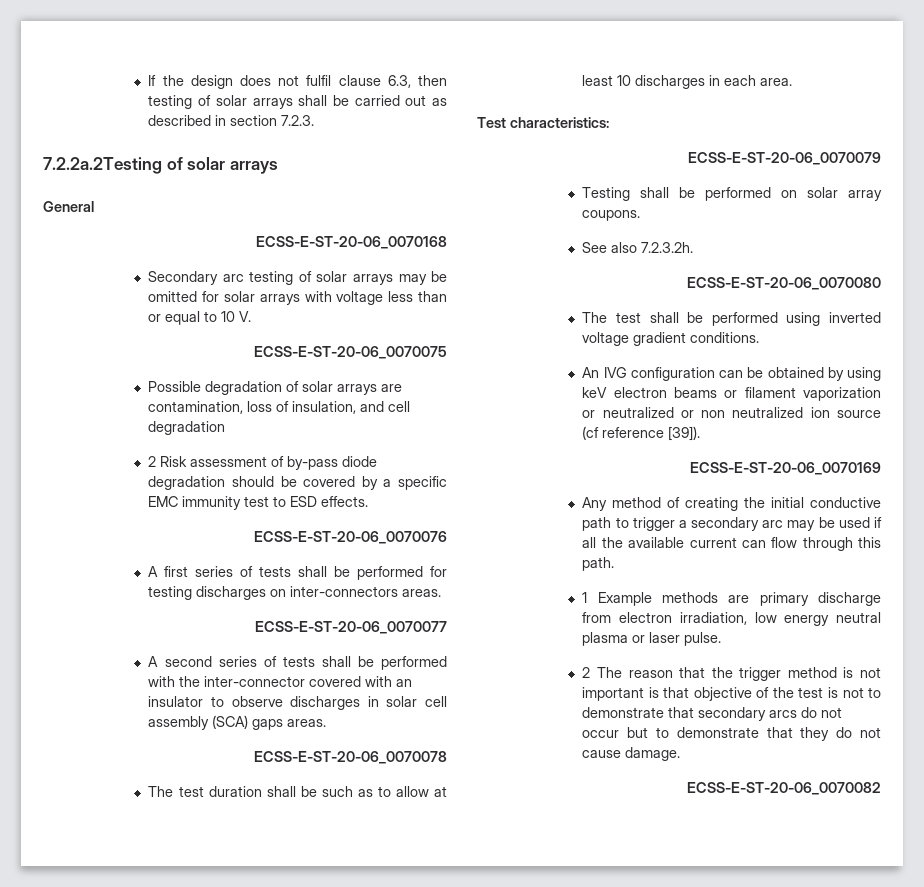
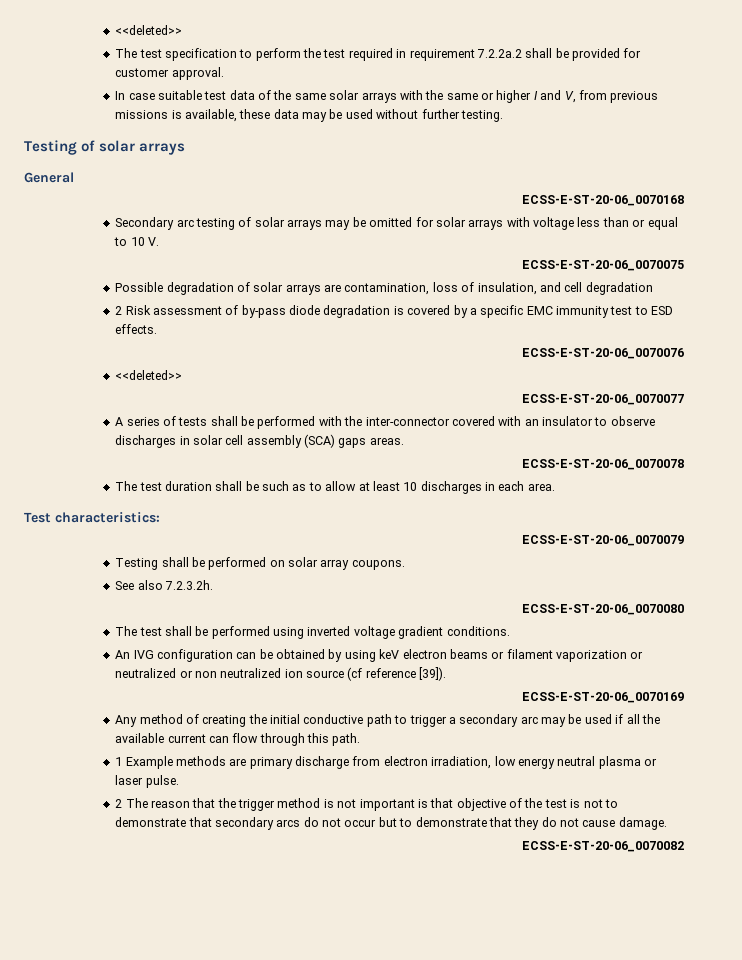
[148,75,448,89] [148,95,448,109] [148,115,315,126] [43,157,162,174] If the design does not fulfil clause 6.3, then testing of solar arrays shall be carried out as described in section 7.2.3. // 7.2.2a.2Testing -> [115,25,183,35] [115,48,642,61] [115,67,224,80] [115,90,659,103] [115,109,503,122] [24,140,77,155] <<deleted>> // The test specification to perform the test required in requirement 7.2.2a.2 shall be provided for customer approval. // In case suitable test data of the same solar arrays with the same or higher I and V, from previous missions is available, these data may be used without further testing. // Testing
[232,476,297,487] should be -> [393,306,404,315] is
[148,566,448,580] [148,586,442,600] A first series of tests shall be performed for testing discharges on inter-connectors areas. -> [115,370,183,380] <<deleted>>
[164,656,212,667] second -> (124, 421) none

